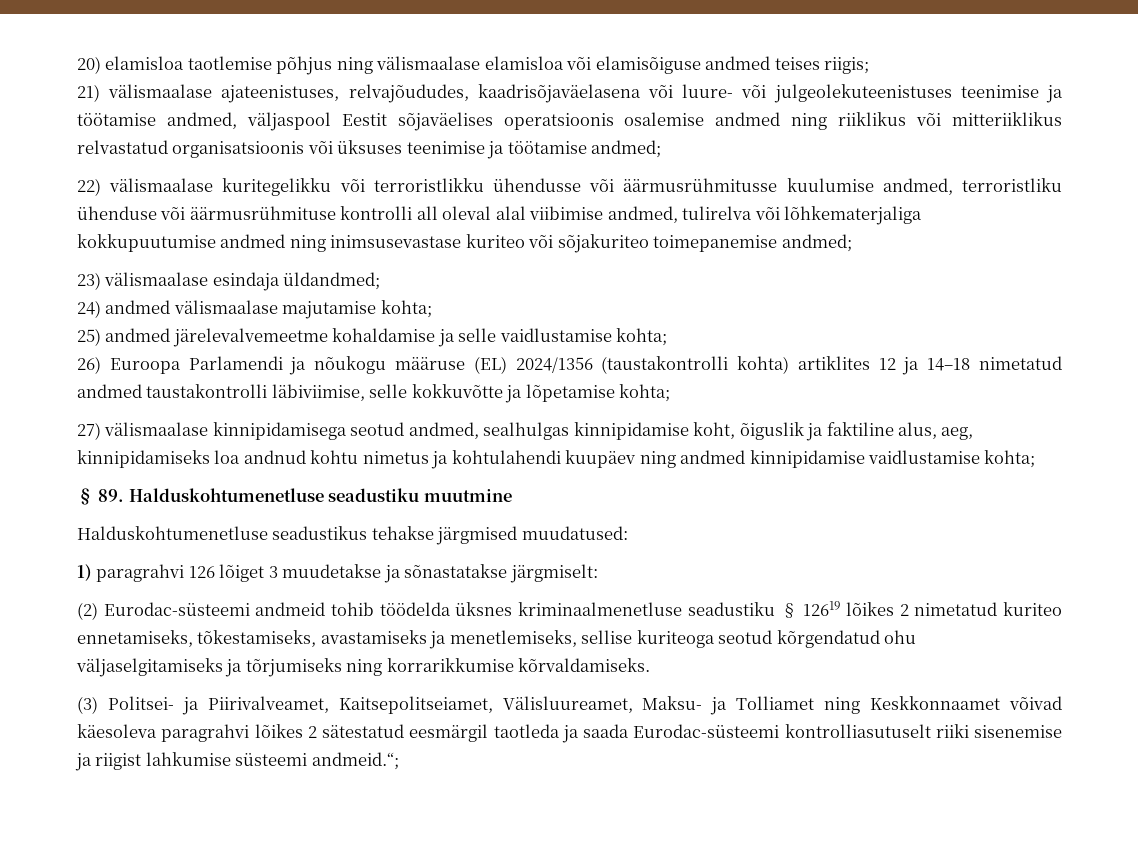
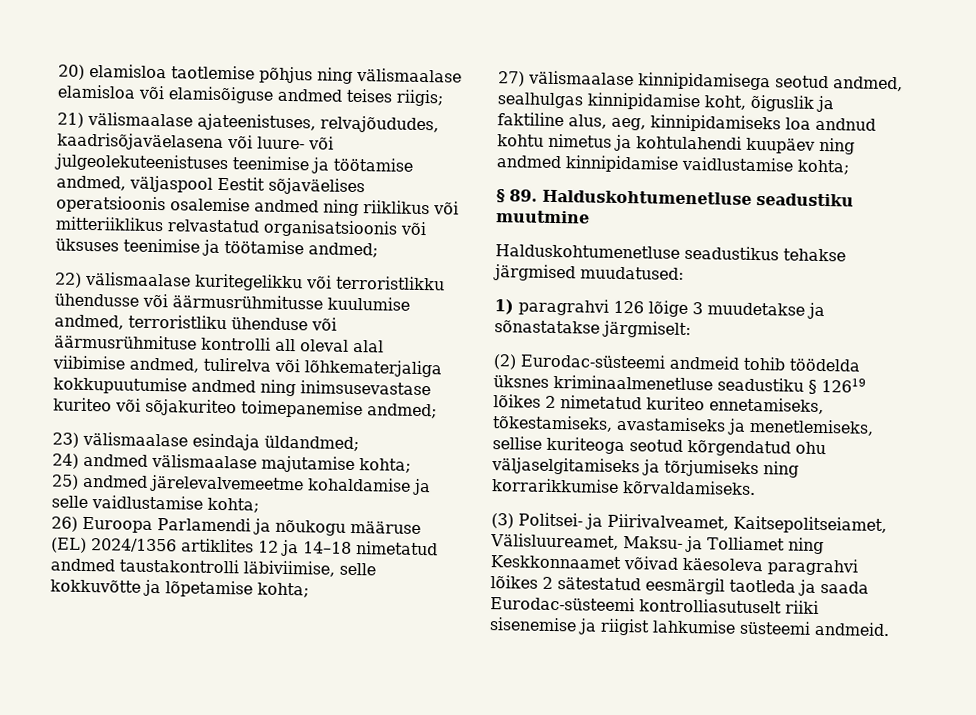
[601,356,790,374] (taustakontrolli kohta) -> (177, 545) none
[219,564,265,582] lõiget -> [648,300,688,317] lõige
[311,752,399,770] andmeid.“; -> [814,621,890,637] andmeid.

